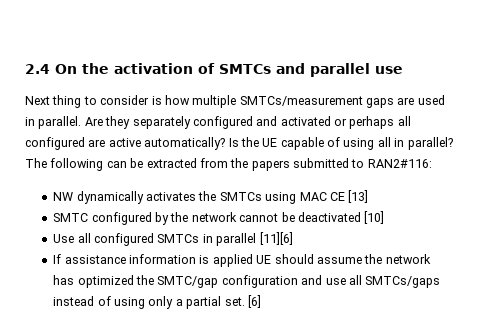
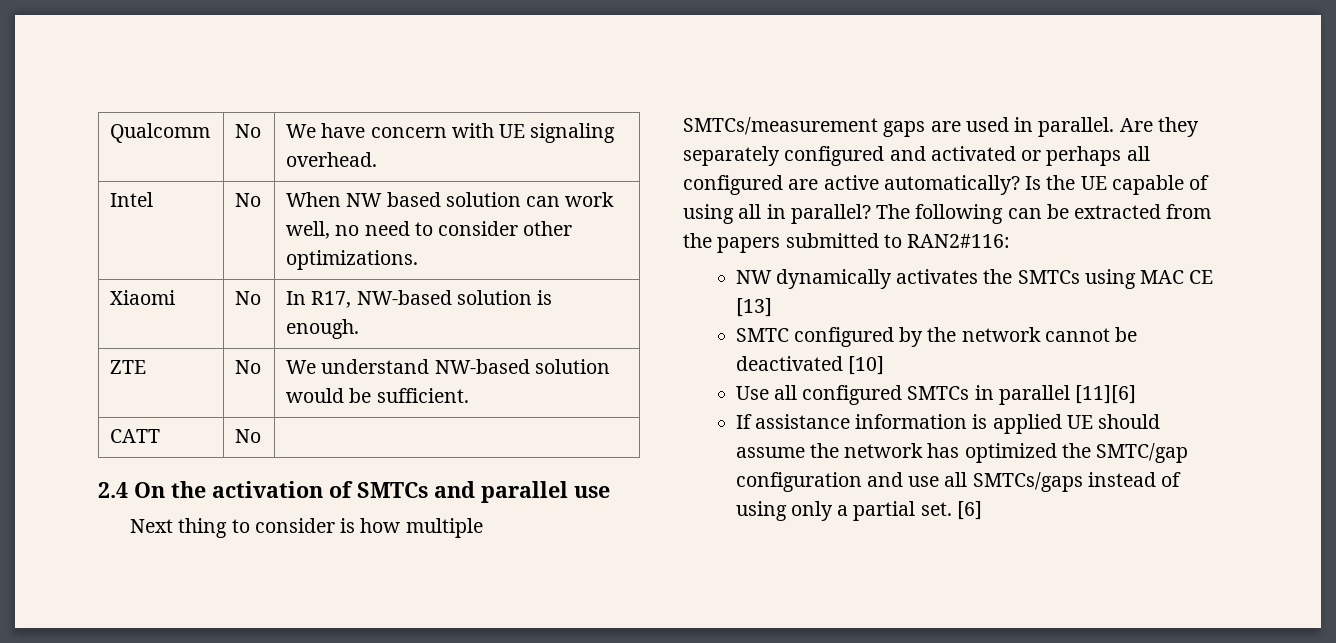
(25, 69) none -> [110,123,211,143] [235,124,262,138] [286,123,616,143] [286,152,378,167] [110,192,154,207] [235,193,262,207] [286,192,615,207] [286,221,573,239] [286,250,419,270] [110,290,176,305] [235,291,262,305] [286,290,553,308] [286,319,360,339] [110,360,147,374] [235,360,262,374] [286,359,610,374] [286,388,469,403] [110,429,161,443] [235,429,262,443] Qualcomm | No | We have concern with UE signaling overhead. // Intel | No | When NW based solution can work well, no need to consider other optimizations. // Xiaomi | No | In R17, NW-based solution is enough. // ZTE | No | We understand NW-based solution would be sufficient. // CATT | No | //

